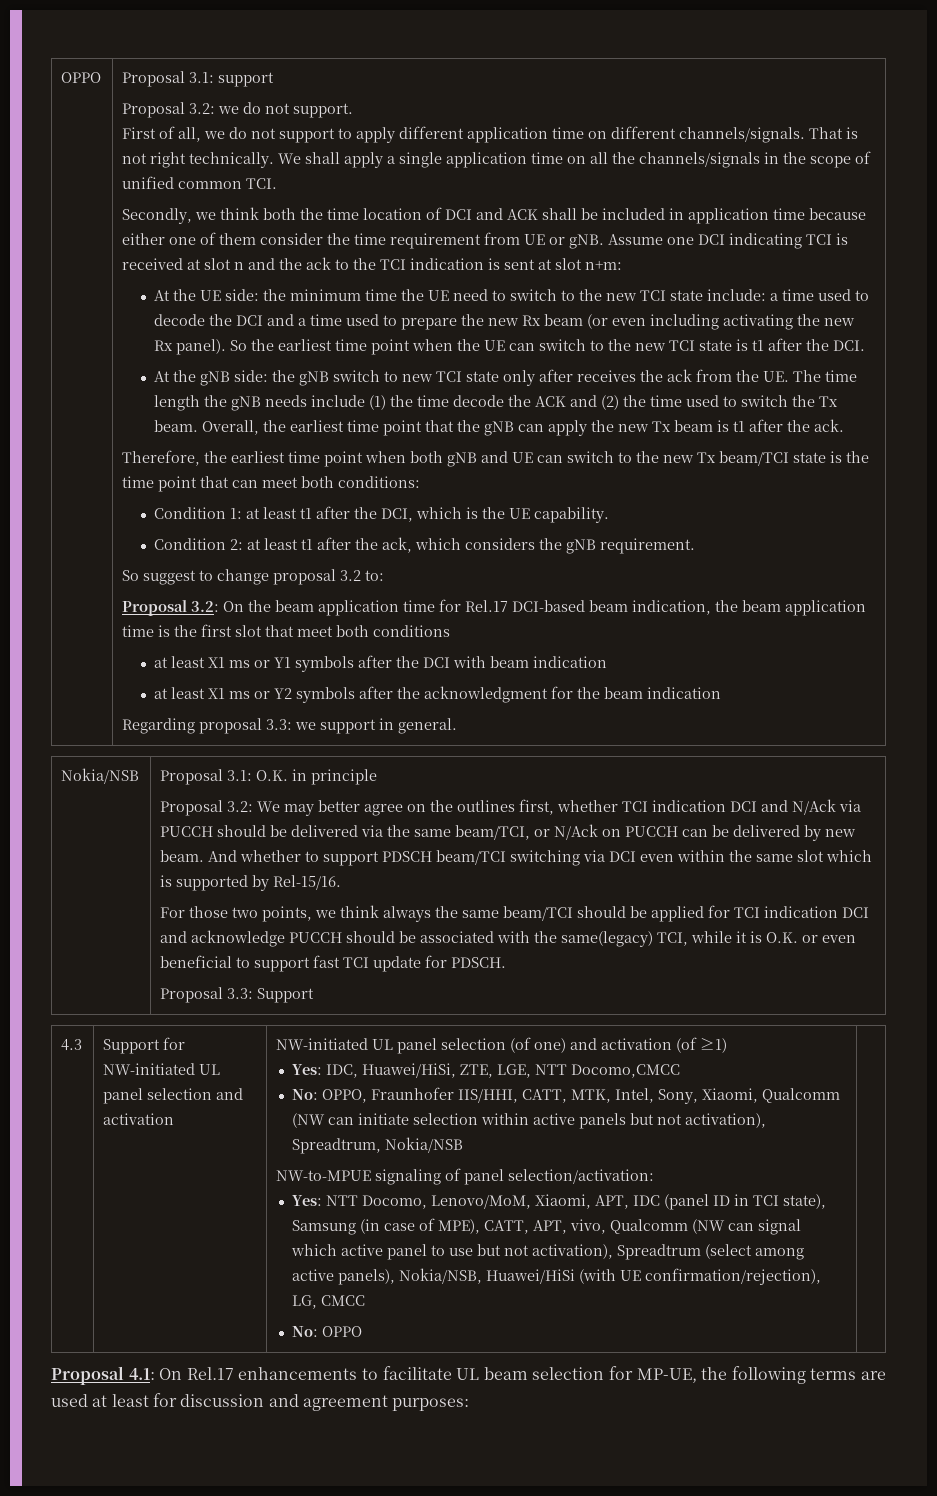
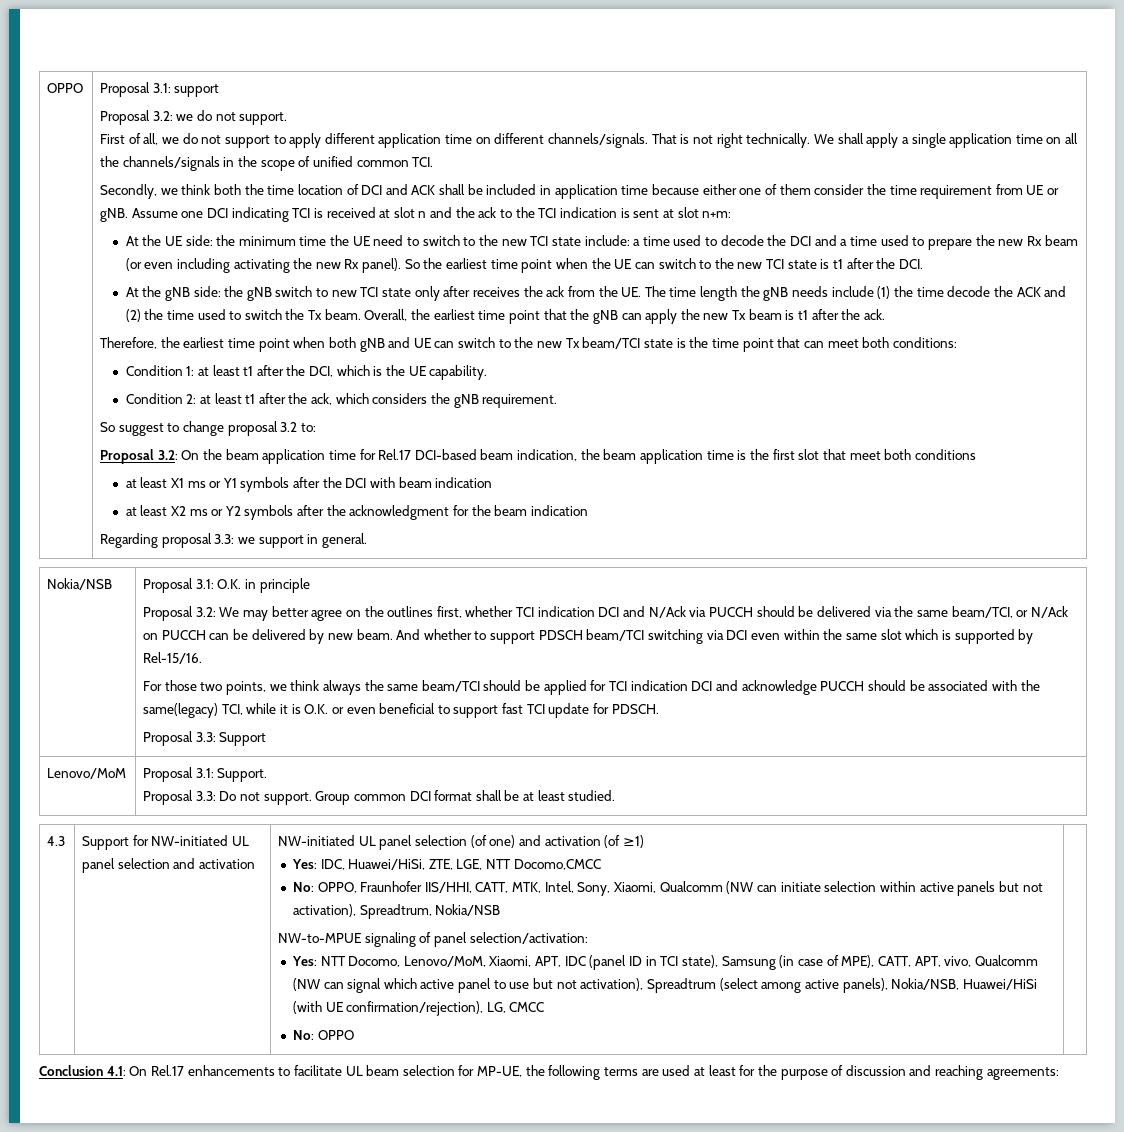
[208,688,226,699] X1 -> [170,506,186,516] X2
(315, 995) none -> [47,768,127,779] [143,767,268,782] [143,790,616,805] // Lenovo/MoM | Proposal 3.1: Support. // Proposal 3.3: Do not support. Group common DCI format shall be at least studied.
[51,1366,124,1385] Proposal -> [39,1065,103,1076] Conclusion
[180,1394,470,1411] discussion and agreement purposes: -> [757,1065,1059,1080] the purpose of discussion and reaching agreements:

